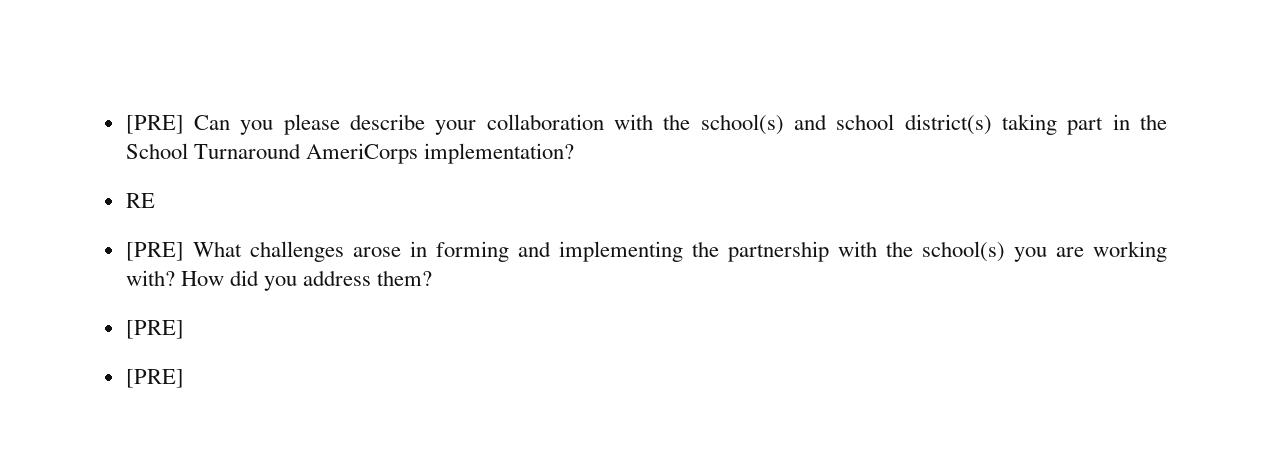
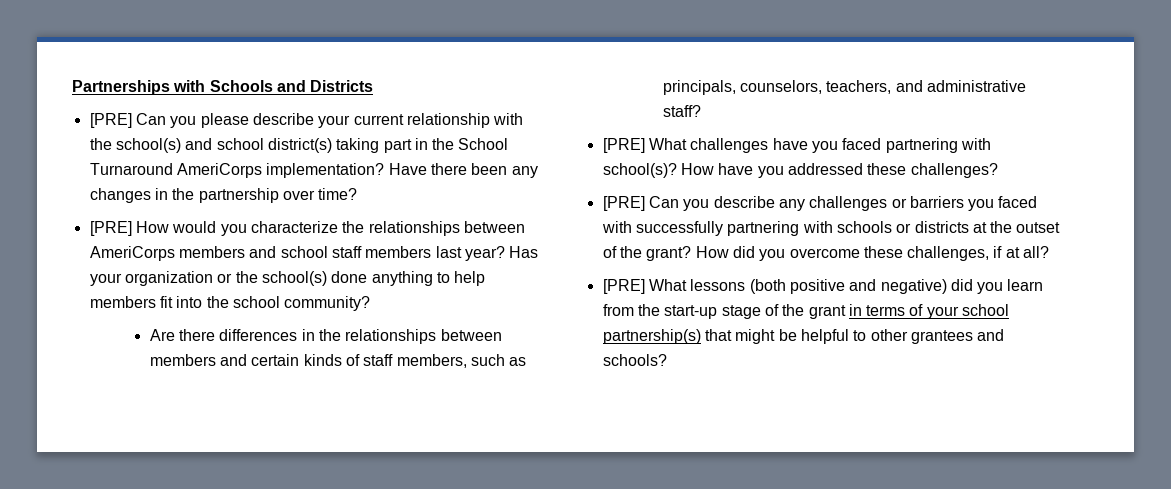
(125, 124) none -> [72,80,374,95] Partnerships with Schools and Districts //
[486,114,604,130] collaboration -> [353,113,490,128] current relationship
[125,193,155,208] [125,241,1167,262] [125,270,433,291] [125,320,184,339] [125,369,184,388] // RE // [PRE] What challenges arose in forming and implementing the partnership with the school(s) you are working with? How did you address them? // [PRE] // [PRE] -> [388,163,538,178] [89,188,358,203] [89,221,525,236] [89,246,539,261] [89,271,486,286] [89,296,371,311] [149,329,502,344] [149,354,527,368] [662,80,1026,95] [662,105,701,117] [602,138,991,153] [602,163,998,178] [602,196,1038,211] [601,221,1061,236] [602,246,1050,261] [602,279,1044,294] [602,304,1010,319] [602,329,1005,344] [602,354,667,366] Have there been any changes in the partnership over time? // [PRE] How would you characterize the relationships between AmeriCorps members and school staff members last year? Has your organization or the school(s) done anything to help members fit into the school community? // Are there differences in the relationships between members and certain kinds of staff members, such as principals, counselors, teachers, and administrative staff? // [PRE] What challenges have you faced partnering with school(s)? How have you addressed these challenges? // [PRE] Can you describe any challenges or barriers you faced with successfully partnering with schools or districts at the outset of the grant? How did you overcome these challenges, if at all? // [PRE] What lessons (both positive and negative) did you learn from the start-up stage of the grant in terms of your school partnership(s) that might be helpful to other grantees and schools?

